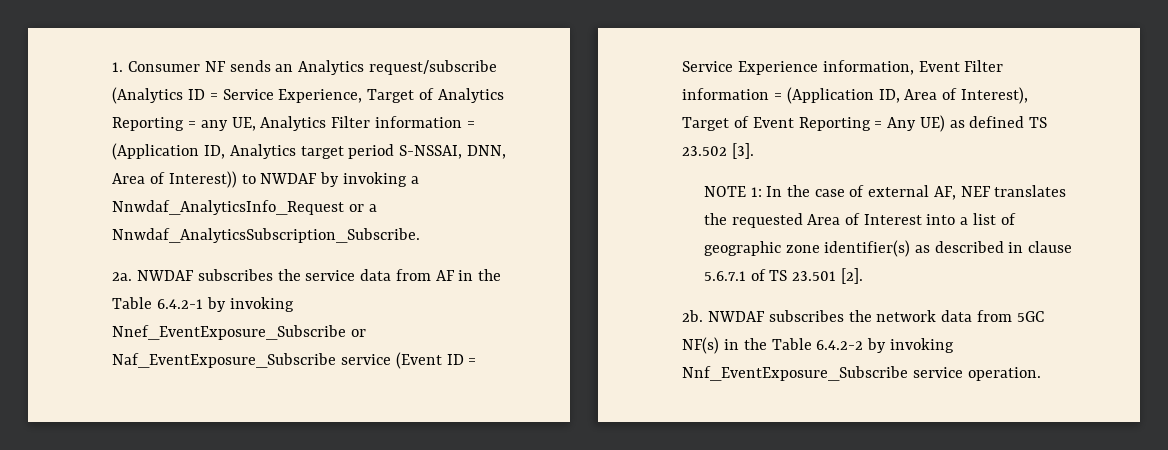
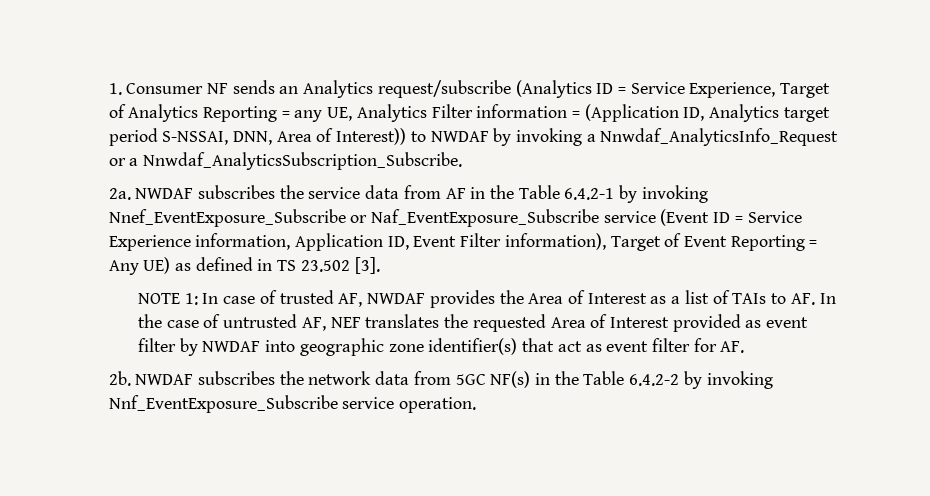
[918,60,1004,72] [682,87,1028,104] Event Filter information = (Application ID, Area of Interest), -> [294,233,606,251] Application ID, Event Filter information),
(1025, 122) none -> [257,259,273,271] in
(783, 191) none -> [223,290,836,308] case of trusted AF, NWDAF provides the Area of Interest as a list of TAIs to AF. In
[868,185,930,197] external -> [223,314,298,328] untrusted
[926,213,1016,225] [703,240,1073,257] [703,268,863,284] into a list of geographic zone identifier(s) as described in clause 5.6.7.1 of TS 23.501 [2]. -> [672,314,809,332] [138,338,745,356] provided as event filter by NWDAF into geographic zone identifier(s) that act as event filter for AF.

